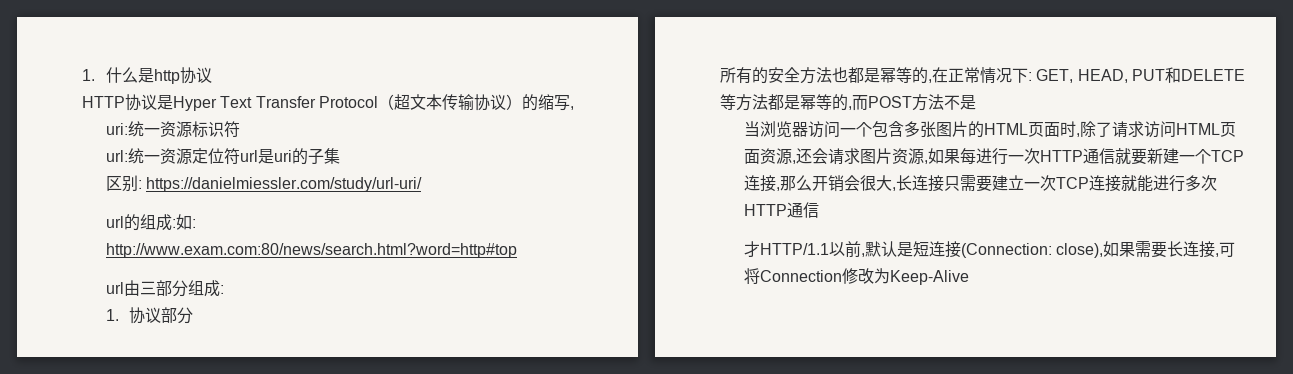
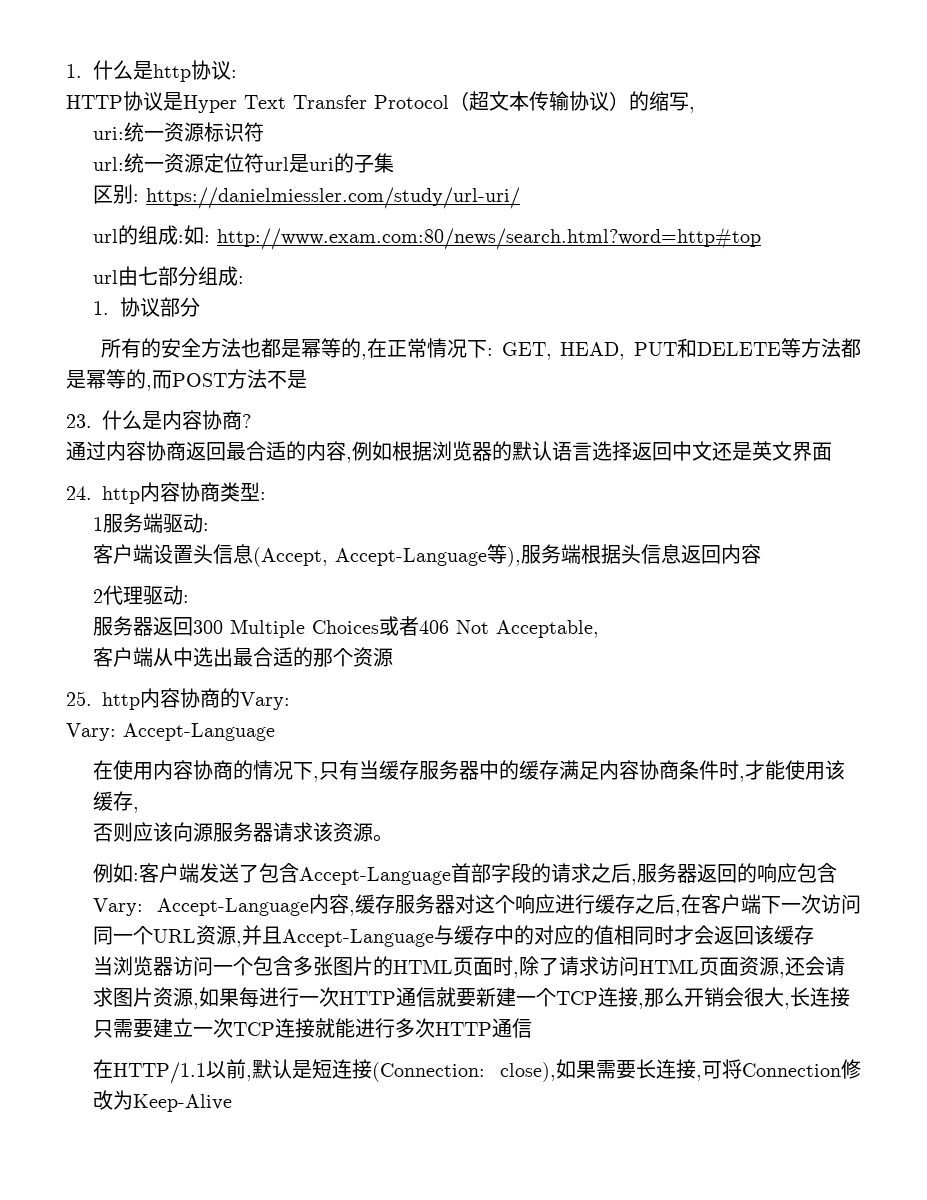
(212, 75) none -> [231,70,238,78] :
[139,281,156,295] 三 -> [138,266,159,285] 七
(976, 102) none -> [66,410,251,430] [66,441,832,463] [66,482,266,504] [93,513,210,533] [93,544,762,567] [93,585,190,605] [93,616,600,638] [93,647,394,667] [66,688,290,710] [66,723,275,741] [93,760,846,782] [93,791,140,813] [93,822,394,842] [93,863,838,885] [93,894,861,916] [93,925,815,947] // 23.什么是内容协商? // 通过内容协商返回最合适的内容,例如根据浏览器的默认语言选择返回中文还是英文界面 // 24. http内容协商类型: // 1服务端驱动: // 客户端设置头信息(Accept, Accept-Language等),服务端根据头信息返回内容 // 2代理驱动: // 服务器返回300 Multiple Choices或者406 Not Acceptable, // 客户端从中选出最合适的那个资源 // 25. http内容协商的Vary: // Vary: Accept-Language // 在使用内容协商的情况下,只有当缓存服务器中的缓存满足内容协商条件时,才能使用该缓存, // 否则应该向源服务器请求该资源。 // 例如:客户端发送了包含Accept-Language首部字段的请求之后,服务器返回的响应包含Vary: Accept-Language内容,缓存服务器对这个响应进行缓存之后,在客户端下一次访问同一个URL资源,并且Accept-Language与缓存中的对应的值相同时才会返回该缓存
[743,241,760,257] 才 -> [93,1059,114,1079] 在

